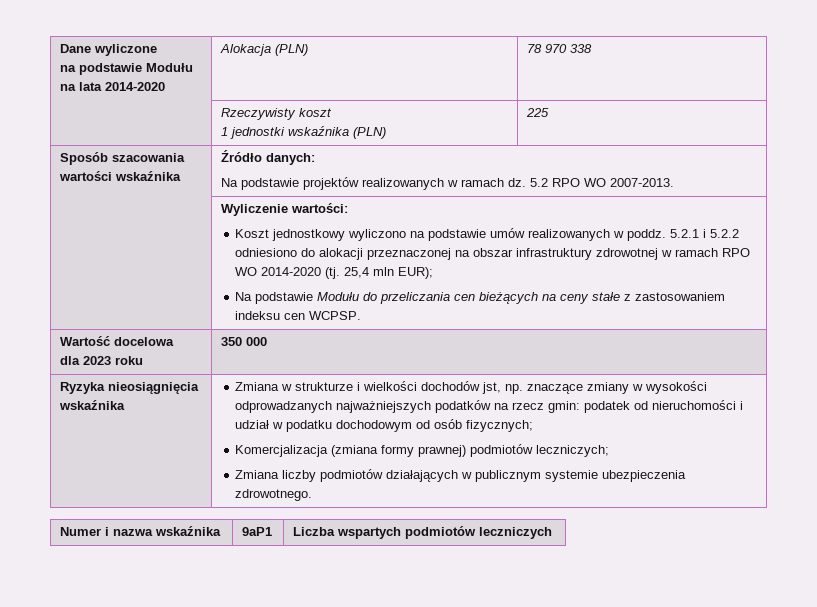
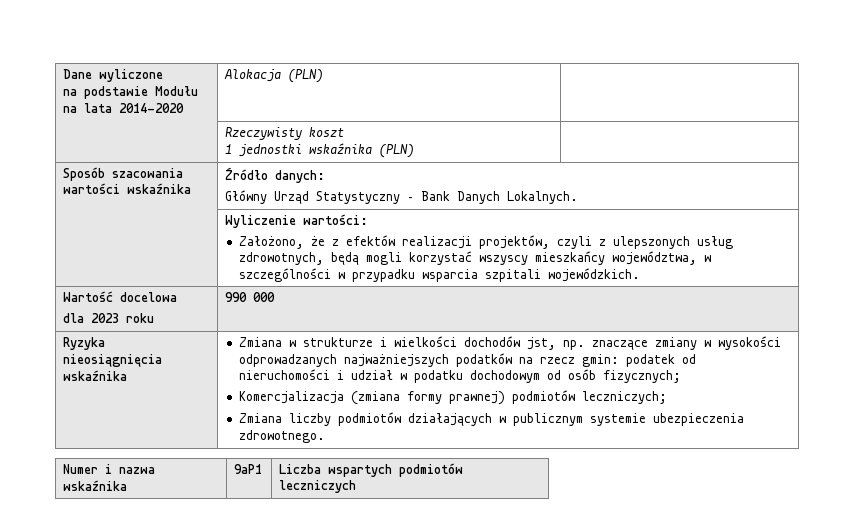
[526,44,592,53] 78 970 338 -> (323, 76) none
[525,108,549,117] 225 -> (414, 151) none
[220,177,674,190] [220,203,348,216] [235,228,740,241] [235,248,751,260] [235,267,434,279] [235,292,726,304] [235,311,362,320] Na podstawie projektów realizowanych w ramach dz. 5.2 RPO WO 2007-2013. // | Wyliczenie wartości: // Koszt jednostkowy wyliczono na podstawie umów realizowanych w poddz. 5.2.1 i 5.2.2 odniesiono do alokacji przeznaczonej na obszar infrastruktury zdrowotnej w ramach RPO WO 2014-2020 (tj. 25,4 mln EUR); // Na podstawie Modułu do przeliczania cen bieżących na ceny stałe z zastosowaniem indeksu cen WCPSP. -> [224,190,578,205] [224,214,368,228] [238,235,733,249] [238,251,711,266] [238,268,640,282] Główny Urząd Statystyczny – Bank Danych Lokalnych. // | Wyliczenie wartości: // Założono, że z efektów realizacji projektów, czyli z ulepszonych usług zdrowotnych, będą mogli korzystać wszyscy mieszkańcy województwa, w szczególności w przypadku wsparcia szpitali wojewódzkich.
[220,337,242,346] 350 -> [224,292,247,302] 990

